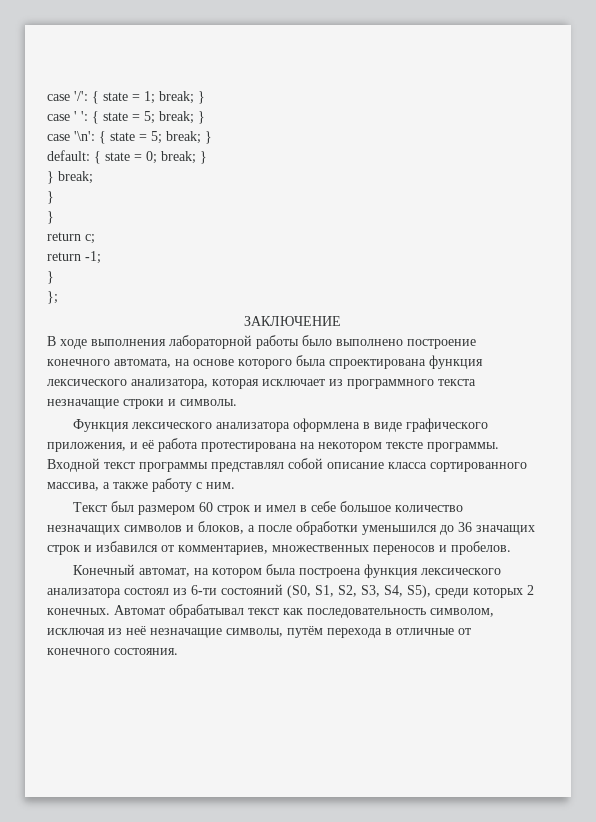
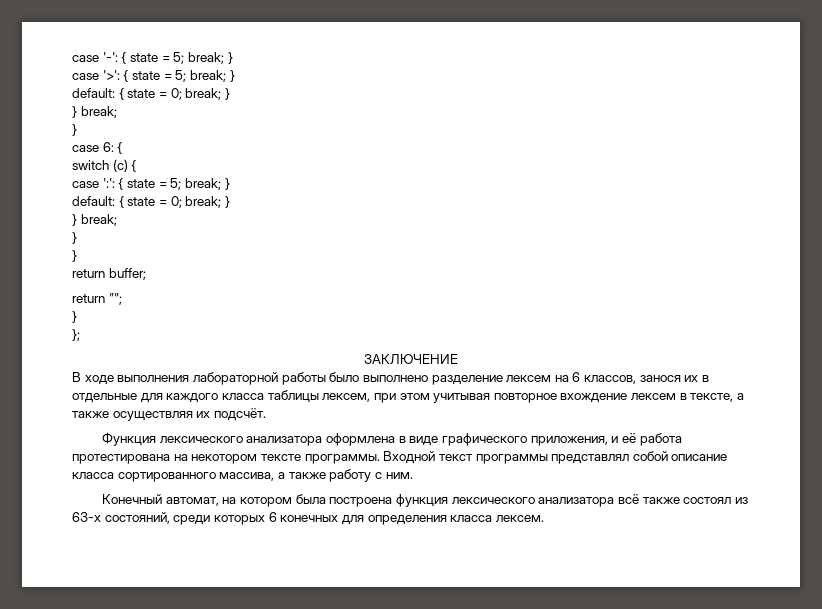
[47,91,205,104] [47,111,88,121] case '/': { state = 1; break; } // case ' ': -> [72,52,118,62] case '-':
[74,131,95,141] '\n': -> [102,70,235,82] [72,88,230,100] [72,106,117,118] [72,124,77,136] [72,142,123,154] [72,159,137,172] [72,178,115,188] '>': { state = 5; break; } // default: { state = 0; break; } // } break; // } // case 6: { // switch (c) { // case ':':
[85,234,95,244] [47,251,101,264] c; // return -1; -> [108,268,146,280] [72,293,122,305] buffer; // return "";
[407,339,476,349] [47,355,483,369] [47,379,476,389] [47,399,237,409] построение конечного автомата, на основе которого была спроектирована функция лексического анализатора, которая исключает из программного текста незначащие строки и символы. -> [431,372,710,385] [72,390,745,403] [72,408,266,421] разделение лексем на 6 классов, занося их в отдельные для каждого класса таблицы лексем, при этом учитывая повторное вхождение лексем в тексте, а также осуществляя их подсчёт.
[73,501,464,515] [47,521,535,535] [47,541,511,555] // Текст был размером 60 строк и имел в себе большое количество незначащих символов и блоков, а после обработки уменьшился до 36 значащих строк и избавился от комментариев, множественных переносов и пробелов. -> (413, 475) none
[124,584,534,598] [47,604,494,618] [47,626,471,638] [47,648,178,655] состоял из 6-ти состояний (S0, S1, S2, S3, S4, S5), среди которых 2 конечных. Автомат обрабатывал текст как последовательность символом, исключая из неё незначащие символы, путём перехода в отличные от конечного состояния. -> [617,494,748,504] [72,512,544,525] всё также состоял из 63-х состояний, среди которых 6 конечных для определения класса лексем.

